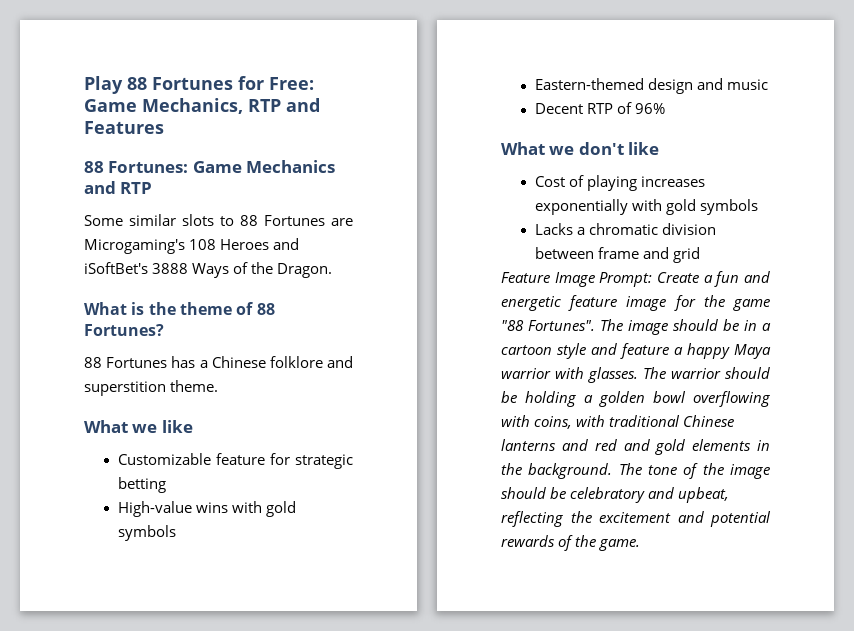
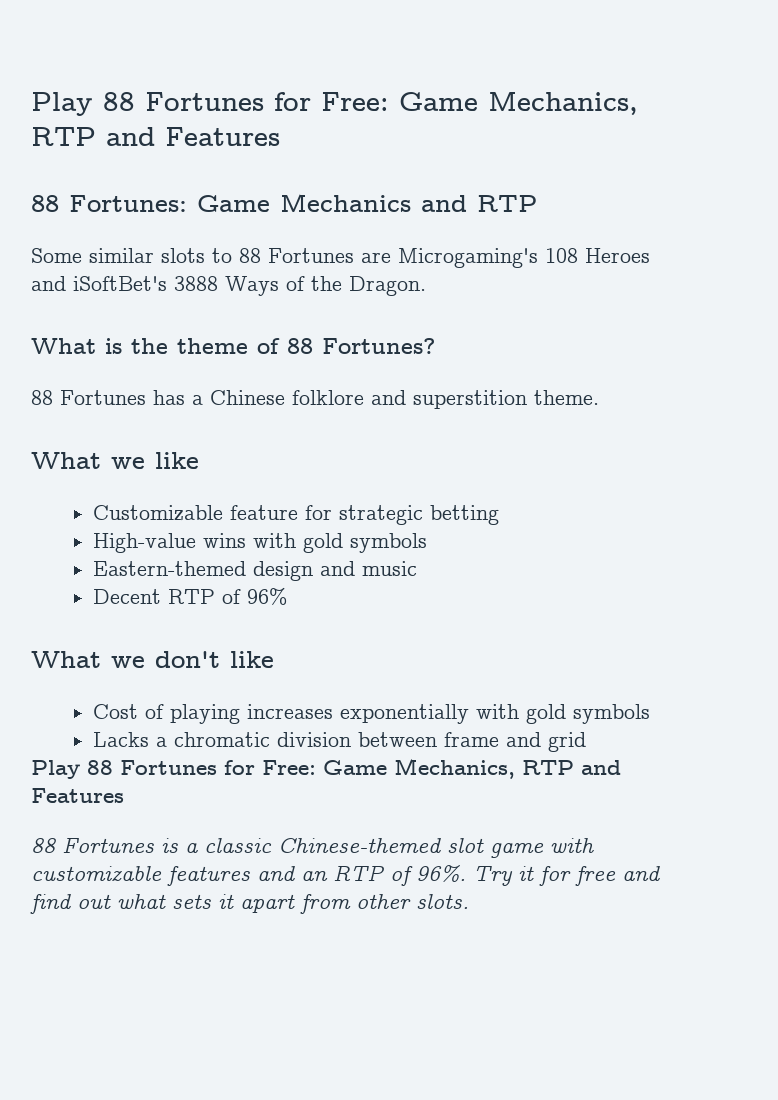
[501,271,770,287] [501,295,770,311] [501,319,771,335] [501,343,771,359] [501,367,770,383] [501,391,771,407] [501,415,735,429] [501,439,770,455] [501,463,770,479] [501,487,730,503] [501,511,771,527] [501,535,641,551] Feature Image Prompt: Create a fun and energetic feature image for the game "88 Fortunes". The image should be in a cartoon style and feature a happy Maya warrior with glasses. The warrior should be holding a golden bowl overflowing with coins, with traditional Chinese lanterns and red and gold elements in the background. The tone of the image should be celebratory and upbeat, reflecting the excitement and potential rewards of the game. -> [31,758,621,779] [31,788,124,803] [31,838,594,858] [31,865,660,886] [30,894,469,914] Play 88 Fortunes for Free: Game Mechanics, RTP and Features // 88 Fortunes is a classic Chinese-themed slot game with customizable features and an RTP of 96%. Try it for free and find out what sets it apart from other slots.

